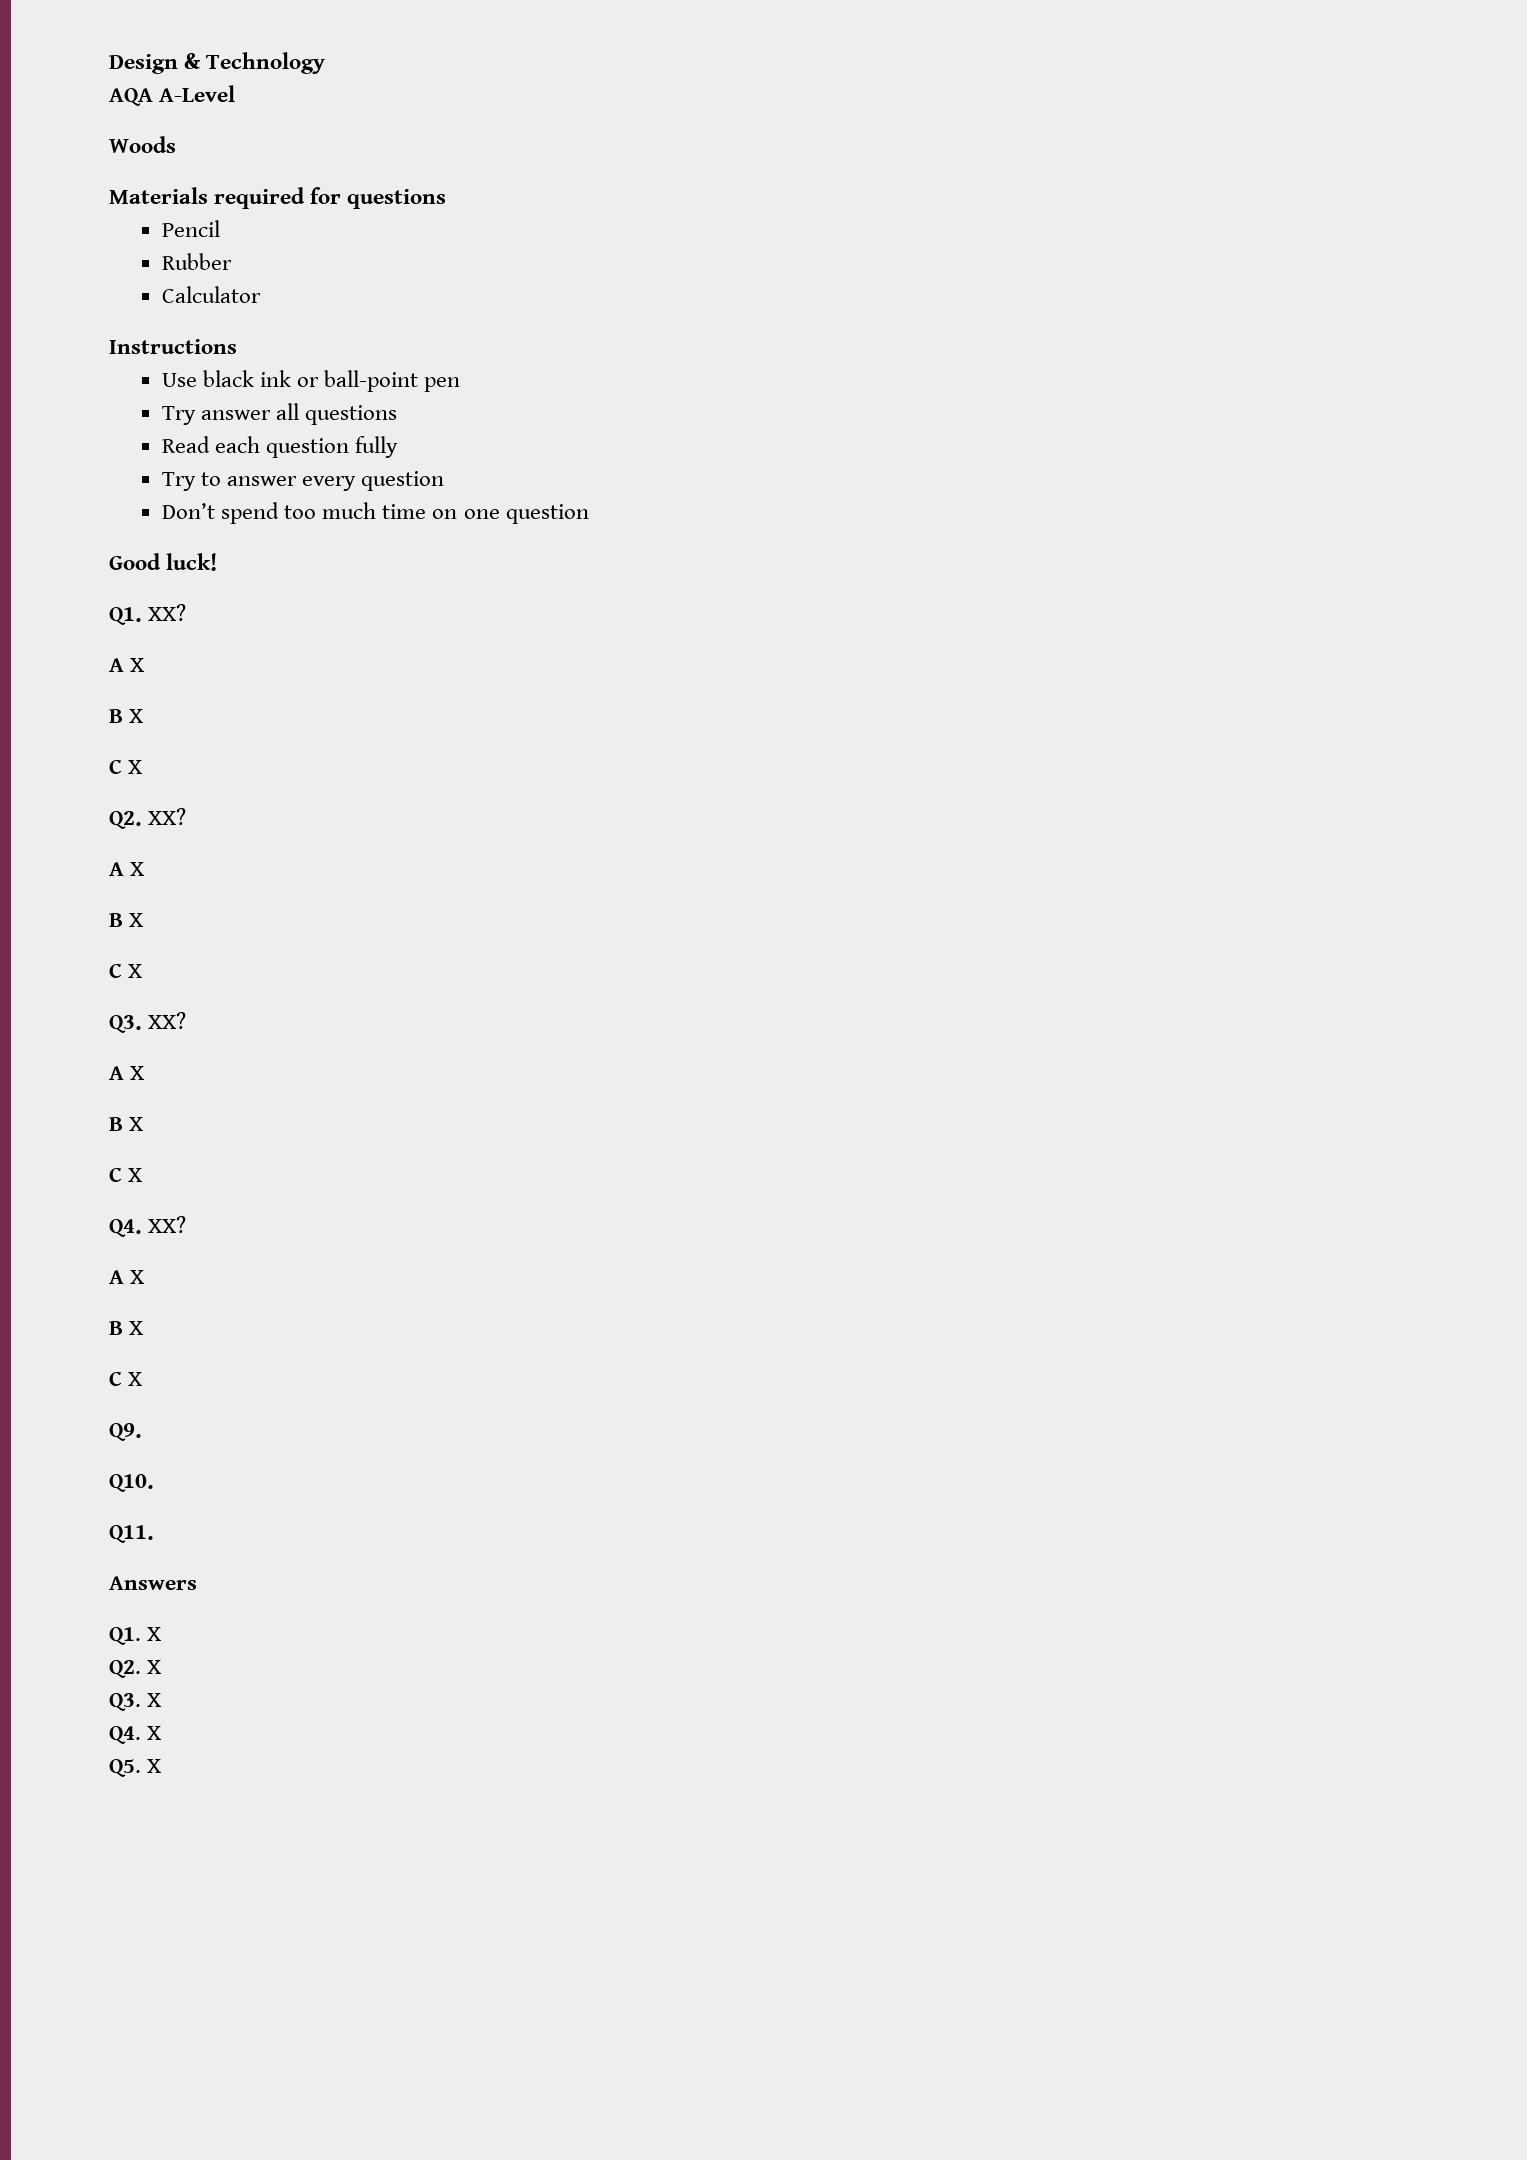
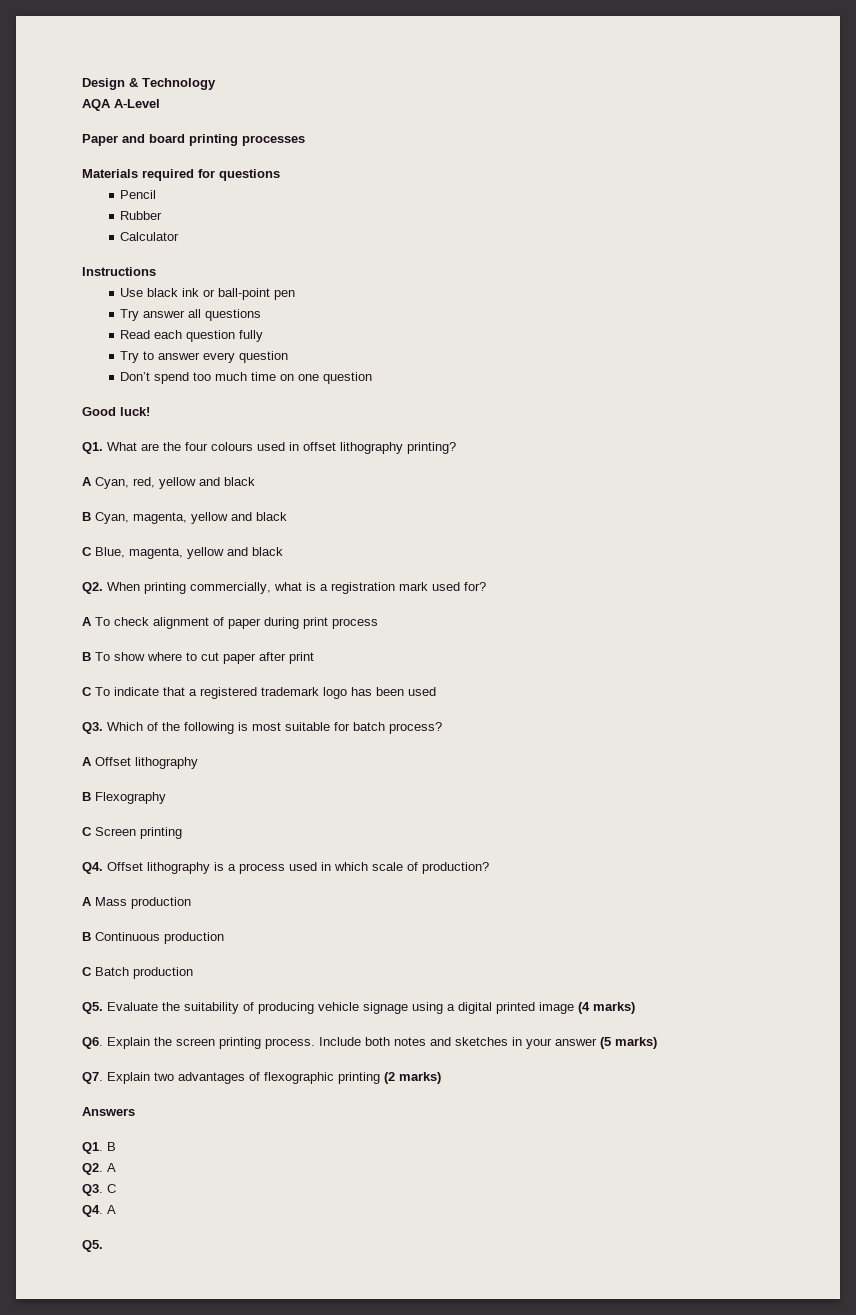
[109,136,176,153] Woods -> [82,134,305,146] Paper and board printing processes
[148,604,187,621] [109,658,145,672] [109,709,144,723] [109,759,143,774] [109,808,187,829] [109,862,145,876] [109,913,144,927] [109,963,143,978] [109,1012,187,1033] [109,1066,145,1080] [109,1117,144,1131] [109,1167,143,1182] [109,1216,187,1237] [109,1270,145,1284] [109,1321,144,1335] [109,1371,143,1386] [109,1423,142,1441] [109,1474,154,1492] [109,1525,154,1543] XX? // A X // B X // C X // Q2. XX? // A X // B X // C X // Q3. XX? // A X // B X // C X // Q4. XX? // A X // B X // C X // Q9. // Q10. // Q11. -> [107,442,456,454] [82,477,255,489] [82,512,287,524] [82,547,283,559] [82,582,486,594] [82,617,378,629] [82,652,314,664] [82,687,436,699] [82,722,442,734] [82,757,198,769] [82,792,166,804] [82,827,182,839] [82,862,489,874] [82,897,191,909] [82,932,224,944] [82,967,193,979] [82,1002,635,1014] [82,1037,657,1049] [82,1072,441,1084] What are the four colours used in offset lithography printing? // A Cyan, red, yellow and black // B Cyan, magenta, yellow and black // C Blue, magenta, yellow and black // Q2. When printing commercially, what is a registration mark used for? // A To check alignment of paper during print process // B To show where to cut paper after print // C To indicate that a registered trademark logo has been used // Q3. Which of the following is most suitable for batch process? // A Offset lithography // B Flexography // C Screen printing // Q4. Offset lithography is a process used in which scale of production? // A Mass production // B Continuous production // C Batch production // Q5. Evaluate the suitability of producing vehicle signage using a digital printed image (4 marks) // Q6. Explain the screen printing process. Include both notes and sketches in your answer (5 marks) // Q7. Explain two advantages of flexographic printing (2 marks)
[147,1627,162,1641] [109,1660,162,1678] [109,1693,162,1711] [109,1726,162,1744] [109,1759,162,1777] X // Q2. X // Q3. X // Q4. X // Q5. X -> [107,1142,116,1151] [82,1163,116,1175] [82,1184,116,1196] [82,1205,116,1217] [82,1240,103,1252] B // Q2. A // Q3. C // Q4. A // Q5.

